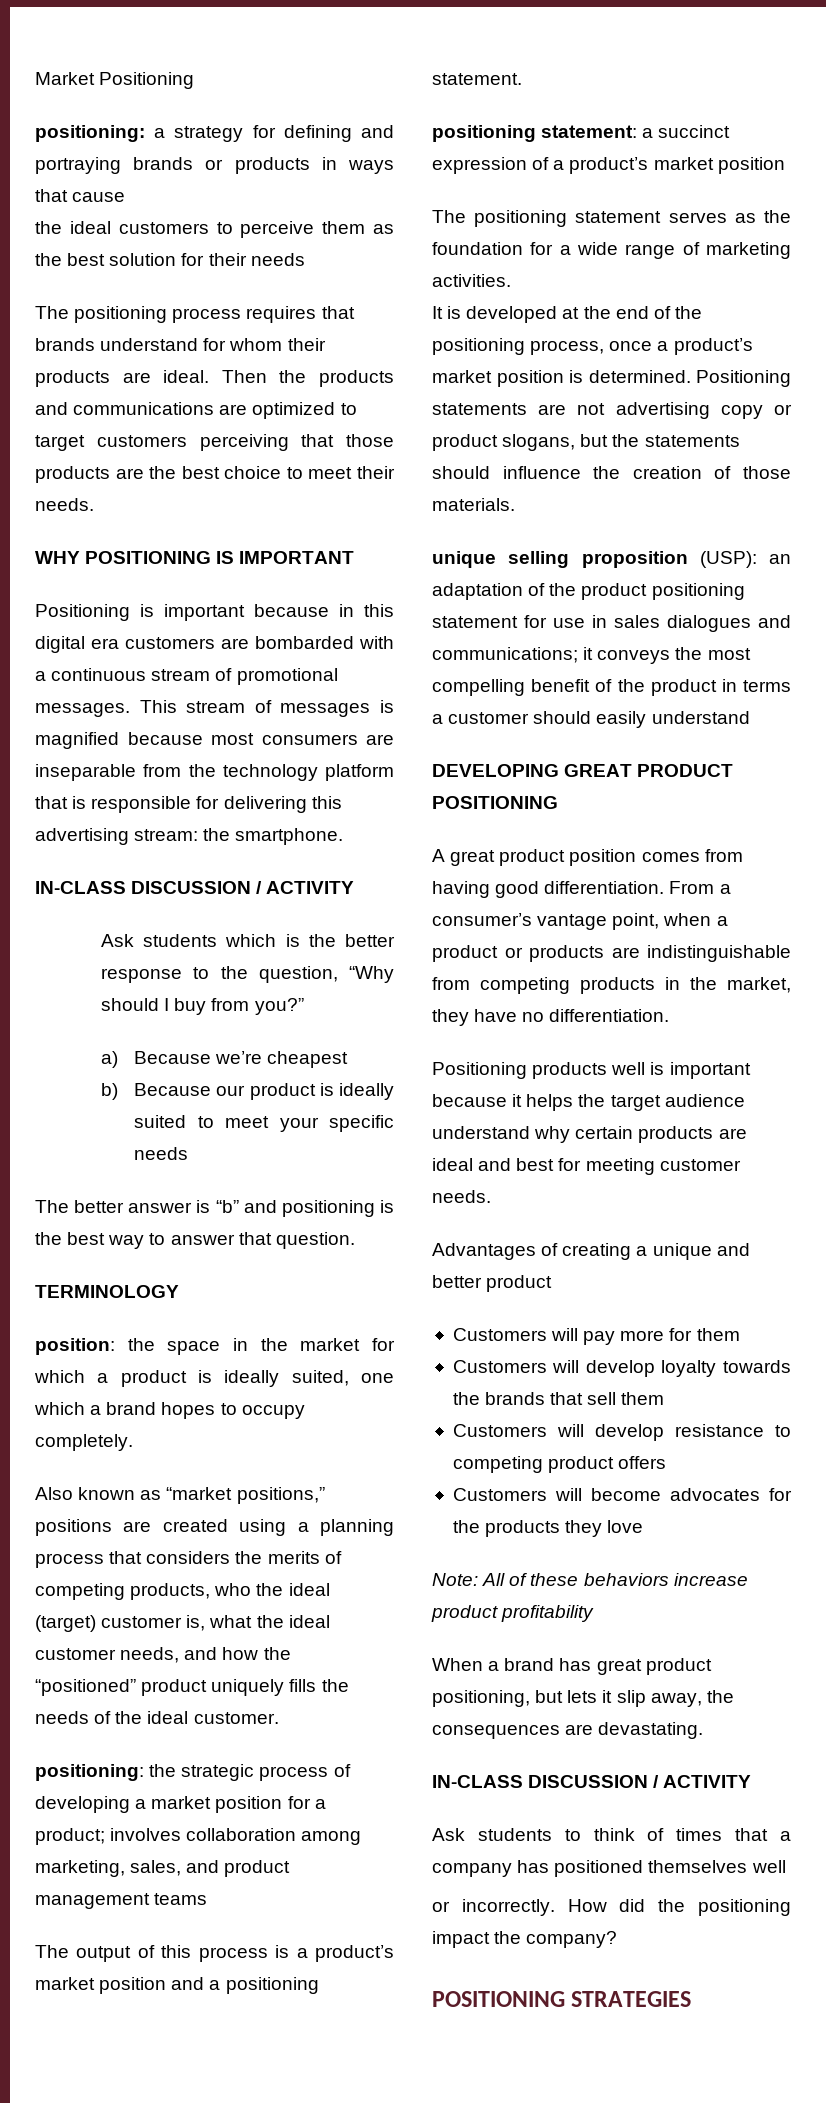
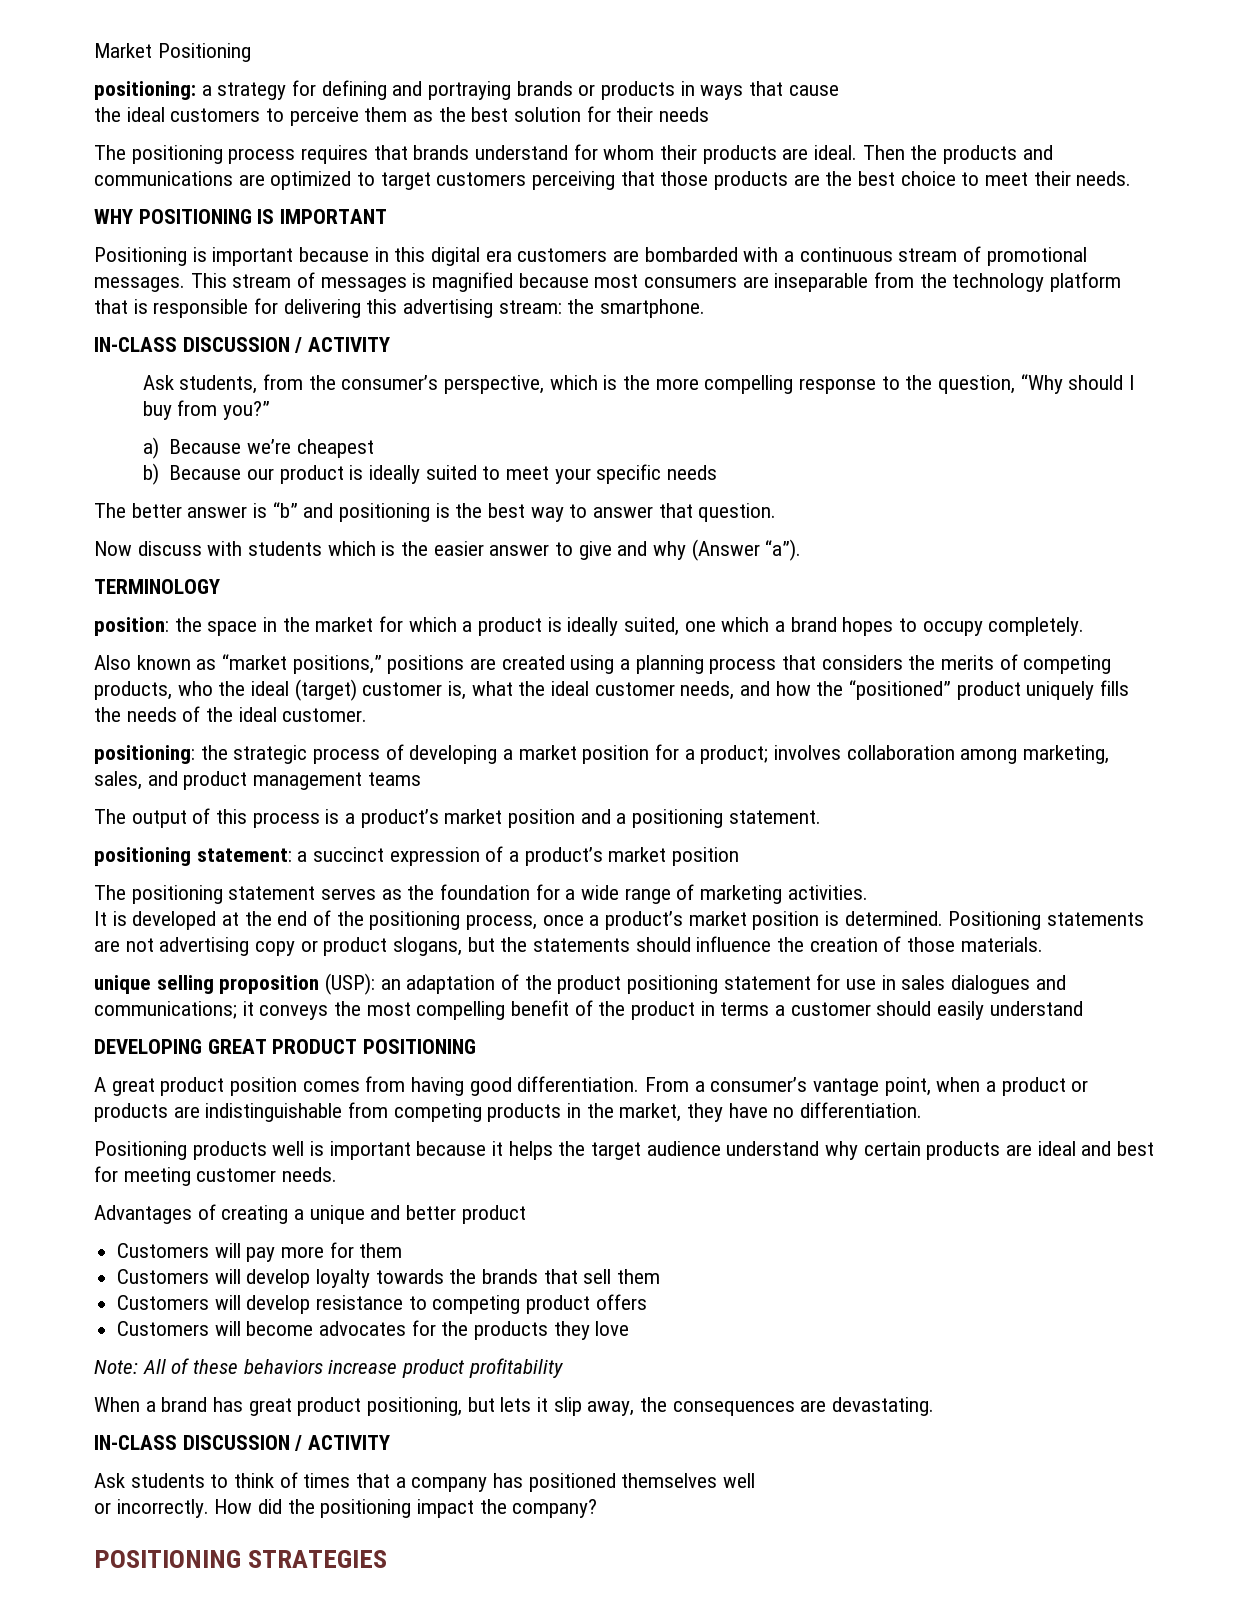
[143,934,395,947] students which is the better -> [179,374,794,394] students, from the consumer’s perspective, which is the more compelling
(355, 1240) none -> [94,539,802,561] // Now discuss with students which is the easier answer to give and why (Answer “a”).

